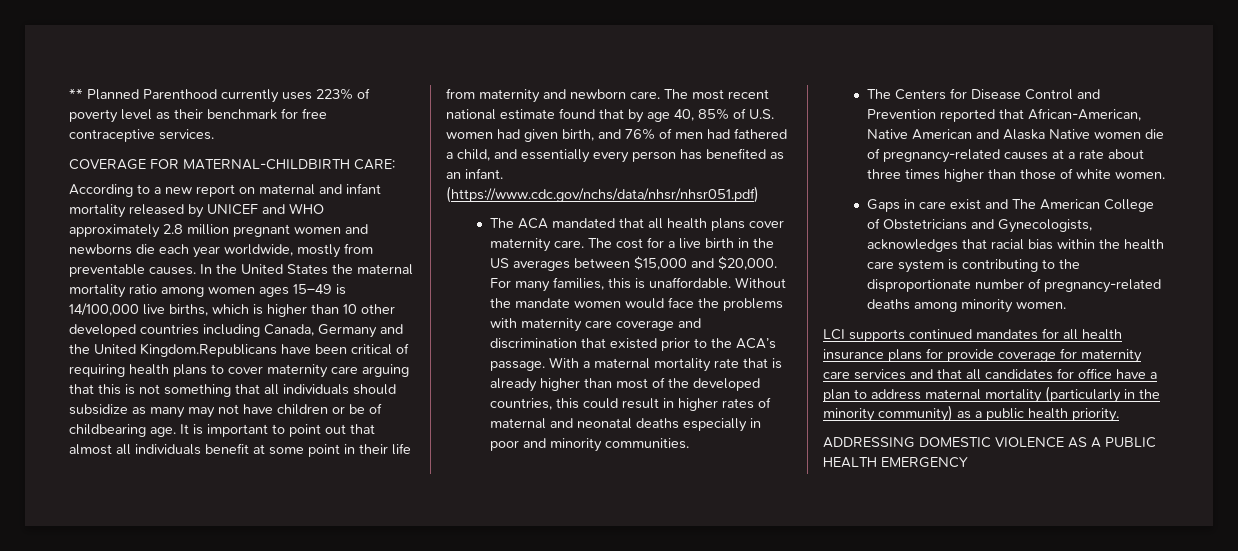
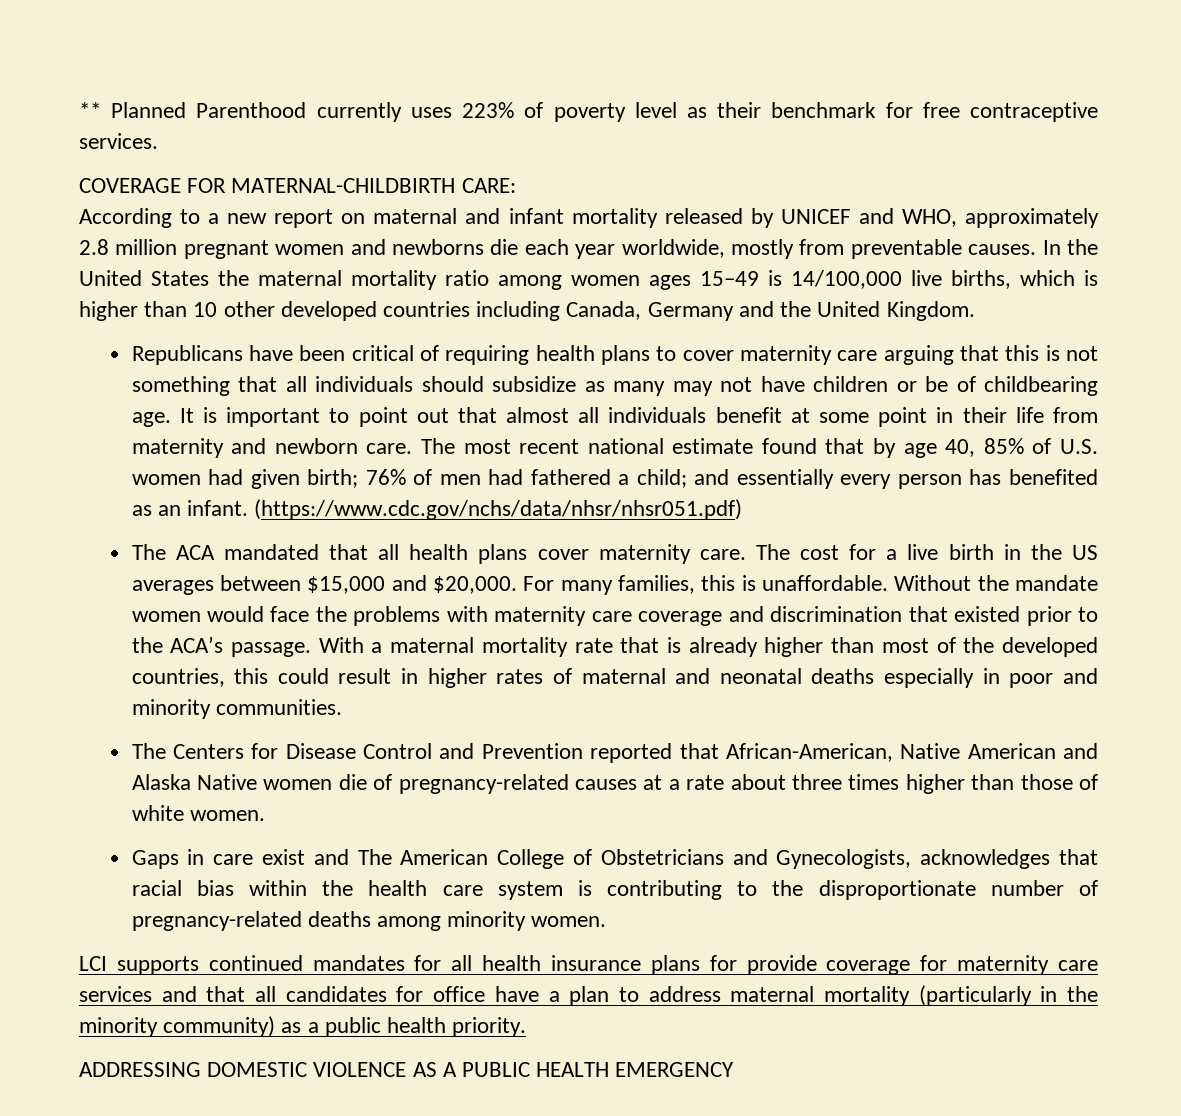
[289,203,324,214] WHO -> [901,209,957,227] WHO,
[140,343,277,357] Kingdom.Republicans -> [886,301,975,321] [131,345,243,365] Kingdom. // Republicans
[562,129,621,141] birth, and -> [307,469,359,488] birth;
[457,149,490,161] child, -> [636,469,687,488] child;

